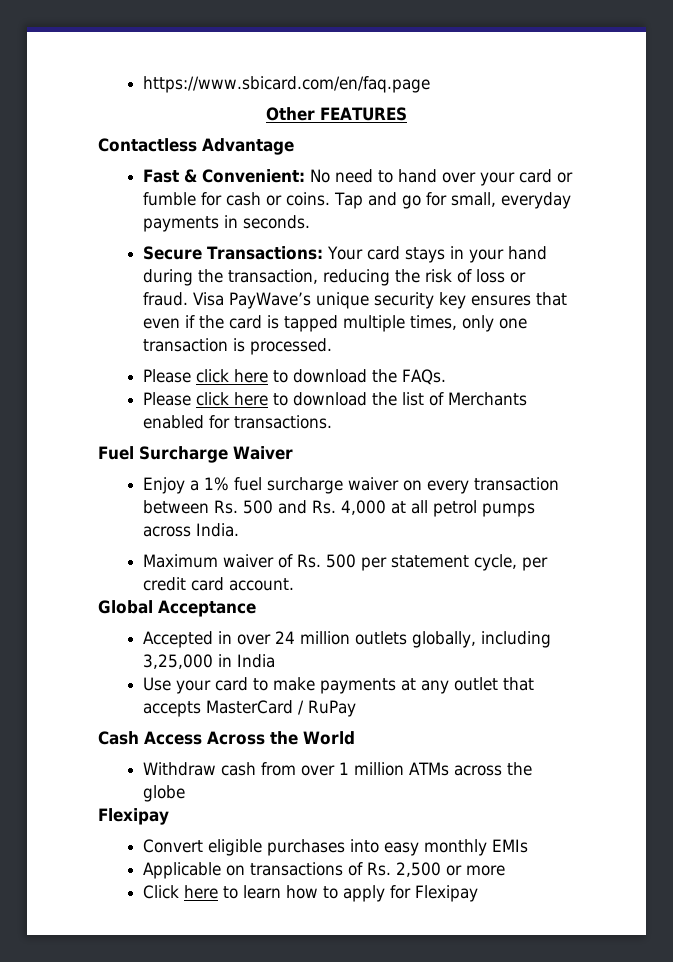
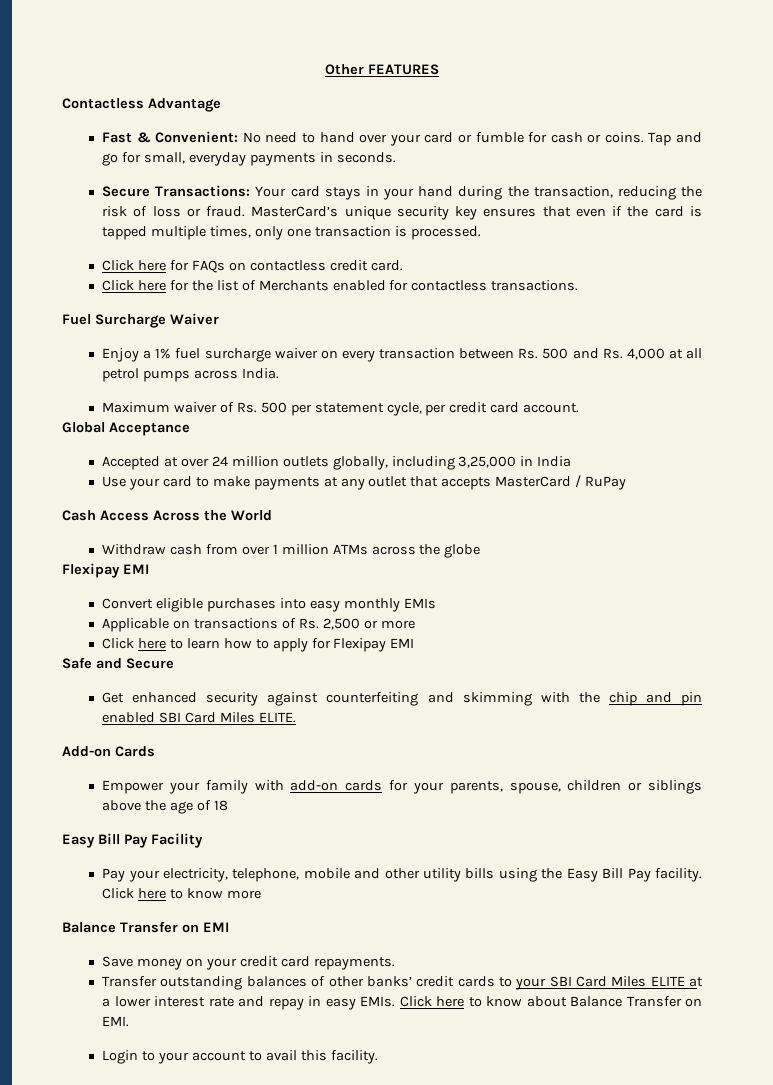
[143,76,431,93] https://www.sbicard.com/en/faq.page // -> (325, 69) none
[193,292,312,309] Visa PayWave’s -> [251,206,339,217] MasterCard’s
[143,369,447,385] [143,392,368,406] Please click here to download the FAQs. // Please click here to download -> [102,260,403,273] [102,280,189,291] Click here for FAQs on contactless credit card. // Click here for
(231, 422) none -> [411,280,488,291] contactless
[218,631,233,644] in -> [164,457,179,467] at
(169, 816) none -> [122,564,149,574] EMI
(479, 893) none -> [390,638,415,648] [62,657,174,669] [102,692,703,706] [102,712,296,723] [62,746,155,757] [102,780,702,794] [102,800,228,814] [62,833,203,848] [102,868,702,882] [102,888,261,899] [62,921,229,933] [102,956,395,970] [102,976,704,990] [102,996,703,1010] [102,1016,130,1027] [102,1050,378,1064] EMI // Safe and Secure // Get enhanced security against counterfeiting and skimming with the chip and pin enabled SBI Card Miles ELITE. // Add-on Cards // Empower your family with add-on cards for your parents, spouse, children or siblings above the age of 18 // Easy Bill Pay Facility // Pay your electricity, telephone, mobile and other utility bills using the Easy Bill Pay facility. Click here to know more // Balance Transfer on EMI // Save money on your credit card repayments. // Transfer outstanding balances of other banks’ credit cards to your SBI Card Miles ELITE at a lower interest rate and repay in easy EMIs. Click here to know about Balance Transfer on EMI. // Login to your account to avail this facility.

